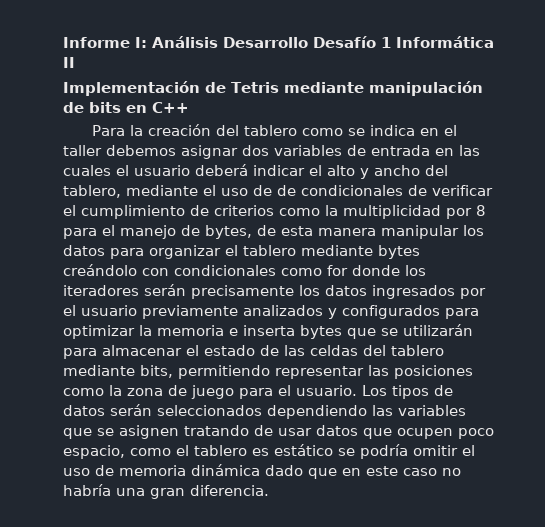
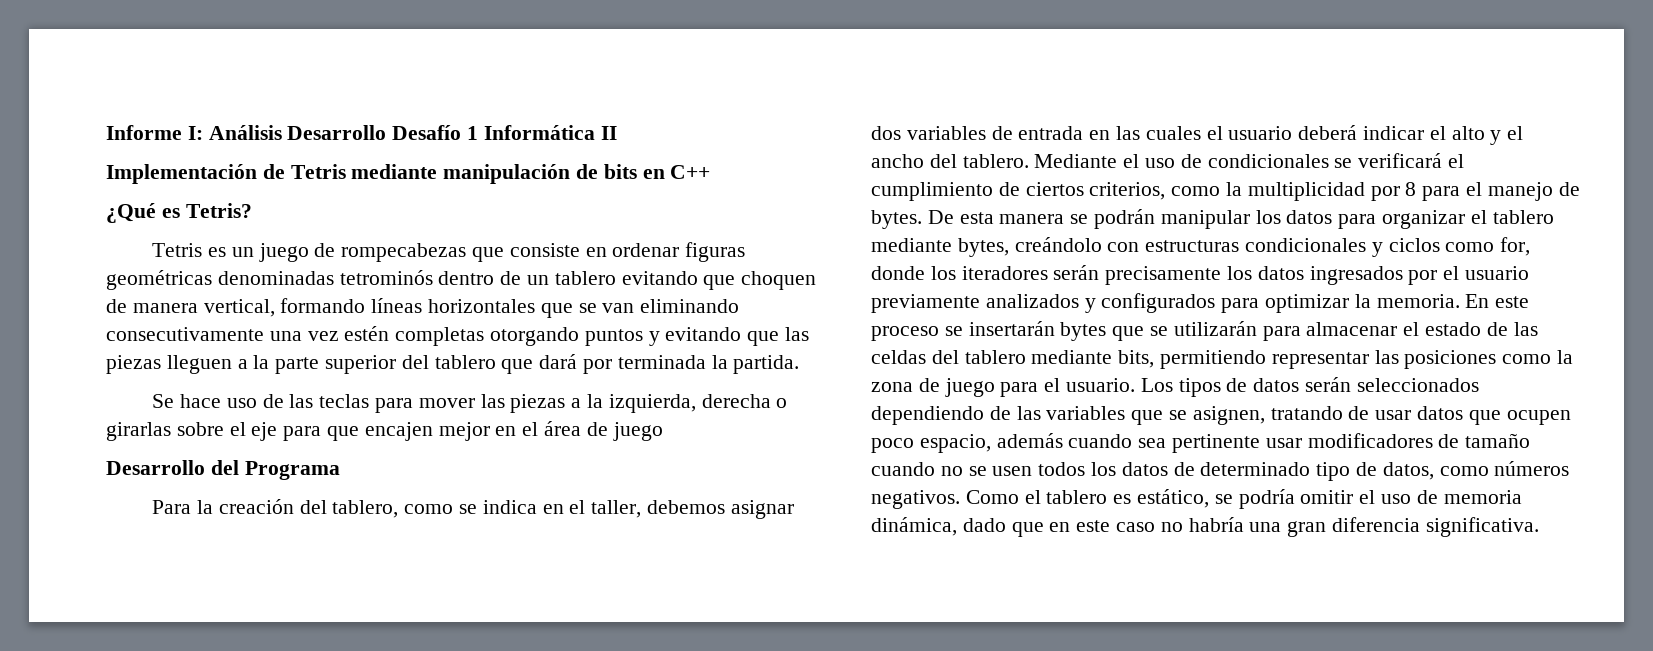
(189, 107) none -> [106,203,252,223] [152,242,746,262] [106,270,817,290] [106,298,740,318] [106,326,810,346] [106,354,800,374] [152,394,788,413] [106,421,663,441] [106,460,340,480] // ¿Qué es Tetris? // Tetris es un juego de rompecabezas que consiste en ordenar figuras geométricas denominadas tetrominós dentro de un tablero evitando que choquen de manera vertical, formando líneas horizontales que se van eliminando consecutivamente una vez estén completas otorgando puntos y evitando que las piezas lleguen a la parte superior del tablero que dará por terminada la partida. // Se hace uso de las teclas para mover las piezas a la izquierda, derecha o girarlas sobre el eje para que encajen mejor en el área de juego // Desarrollo del Programa
[243,125,297,136] tablero -> [332,500,399,518] tablero,
[63,145,102,156] taller -> [591,500,642,518] taller,
(369, 173) none -> [1507,126,1524,140] el
[63,185,493,198] tablero, mediante el uso de de condicionales de verificar -> [962,153,1443,168] tablero. Mediante el uso de condicionales se verificará
[214,205,274,216] criterios -> [1025,182,1166,200] ciertos criterios,
[205,225,376,239] bytes, de esta manera -> [871,209,1156,229] bytes. De esta manera se podrán
[378,245,420,259] bytes -> [957,238,1009,257] bytes,
[174,265,348,276] condicionales como for -> [1145,237,1531,257] estructuras condicionales y ciclos como for,
[157,325,295,336] memoria e inserta -> [1376,294,1530,308] [871,321,1055,341] memoria. En este proceso se insertarán
(367, 412) none -> [989,406,1011,420] de
[119,425,179,439] asignen -> [1192,406,1265,425] asignen,
[130,448,171,456] como -> [996,433,1531,453] [871,461,1570,481] [871,490,1019,509] además cuando sea pertinente usar modificadores de tamaño cuando no se usen todos los datos de determinado tipo de datos, como números negativos. Como
[274,444,333,456] estático -> [1137,489,1210,508] estático,
[191,464,260,476] dinámica -> [871,517,957,536] dinámica,
[190,485,269,496] diferencia. -> [1332,517,1539,537] diferencia significativa.

